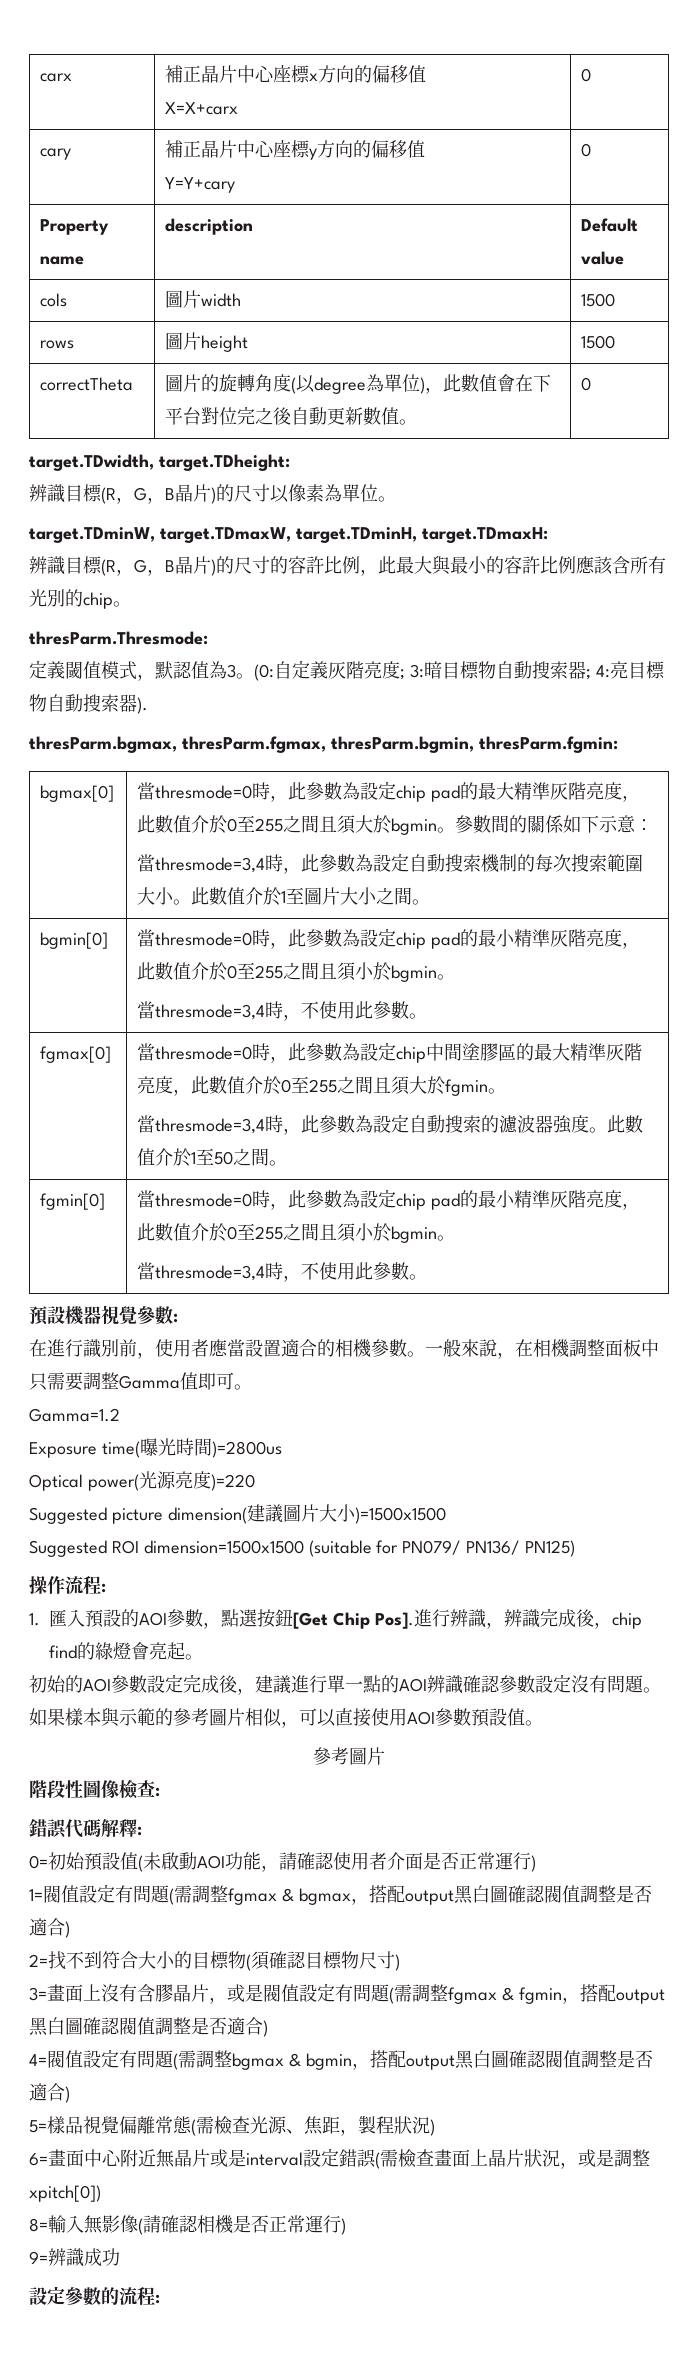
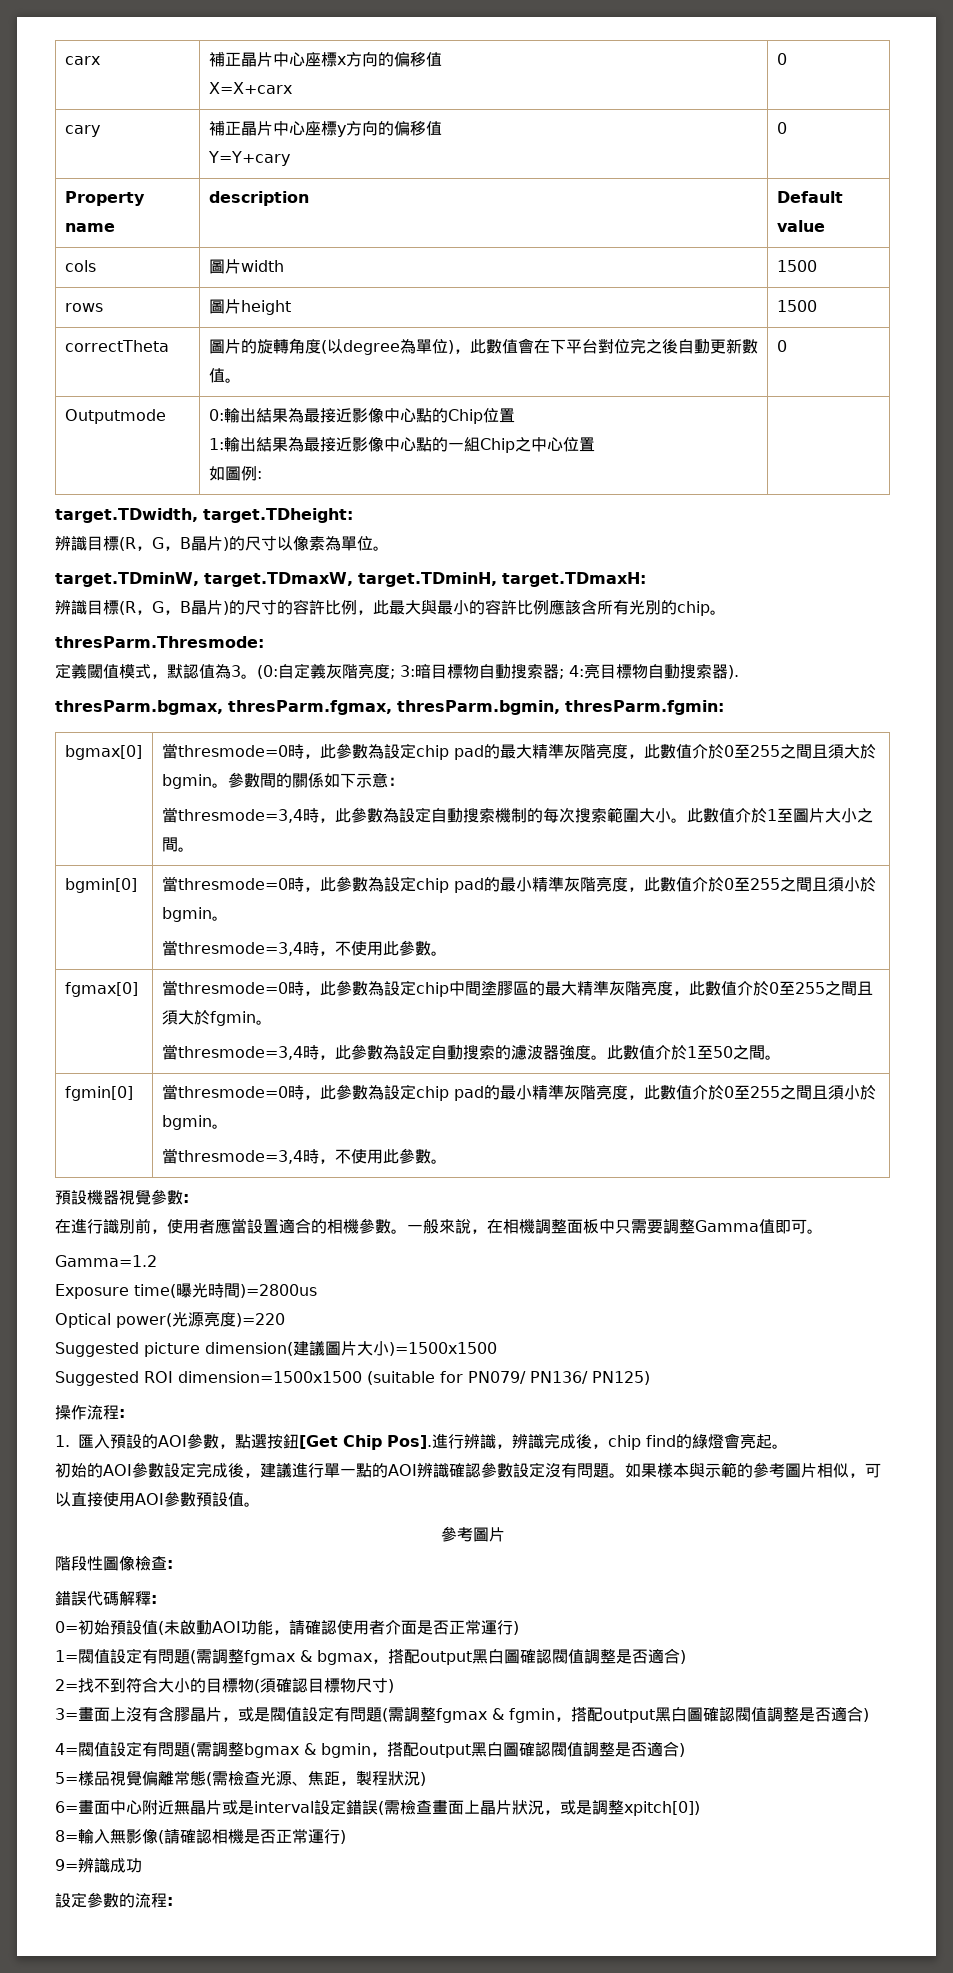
(592, 384) none -> [64,409,166,424] [208,408,515,424] [208,437,595,453] [208,466,262,481] // Outputmode | 0:輸出結果為最接近影像中心點的Chip位置 // 1:輸出結果為最接近影像中心點的一組Chip之中心位置 // 如圖例: |

